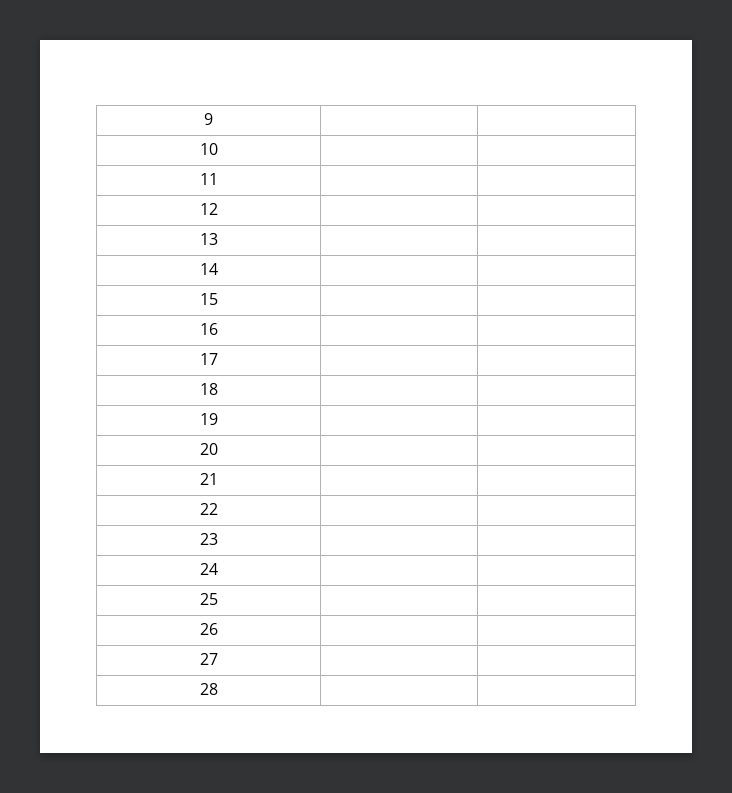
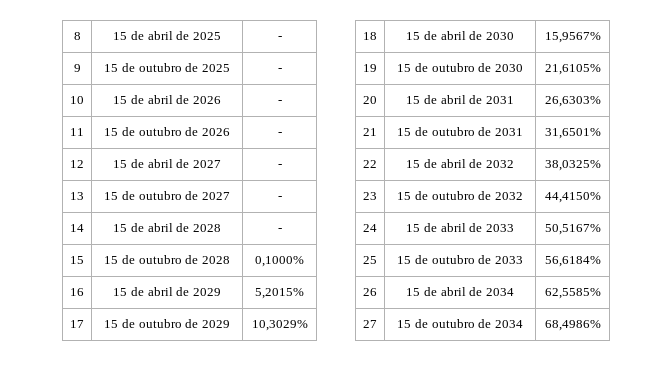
[204,113,213,125] [199,143,218,155] [199,173,218,185] [199,203,218,215] [199,233,218,245] [199,263,218,275] [199,293,218,305] [199,323,218,335] [199,353,218,365] [199,383,218,395] [199,413,218,425] [199,443,218,455] [199,473,218,485] [199,503,218,515] [199,533,218,545] [199,563,218,575] [199,593,218,605] [199,623,218,635] [199,653,218,665] [199,683,218,695] 9 | | // 10 | | // 11 | | // 12 | | // 13 | | // 14 | | // 15 | | // 16 | | // 17 | | // 18 | | // 19 | | // 20 | | // 21 | | // 22 | | // 23 | | // 24 | | // 25 | | // 26 | | // 27 | | // 28 | | -> [73,32,81,40] [113,31,221,40] [277,36,282,40] [73,64,81,72] [104,63,230,72] [277,68,282,72] [70,96,84,104] [113,95,221,104] [277,100,282,104] [70,128,84,136] [104,127,230,136] [277,132,282,136] [70,160,84,168] [113,159,221,168] [277,164,282,168] [70,192,84,200] [104,191,230,200] [277,196,282,200] [70,224,84,232] [113,223,221,232] [277,228,282,232] [70,256,84,264] [104,255,230,264] [255,256,304,267] [70,288,84,296] [113,287,221,296] [255,288,304,299] [70,320,84,328] [104,319,230,328] [251,320,308,331] [363,32,377,40] [406,31,514,40] [544,32,601,43] [363,64,377,72] [397,63,523,72] [544,64,601,75] [363,96,377,104] [406,95,514,104] [544,96,601,107] [363,128,377,136] [397,127,523,136] [544,128,601,139] [363,160,377,168] [406,159,514,168] [544,160,601,171] [363,192,377,200] [397,191,523,200] [544,192,601,203] [363,224,377,232] [406,223,514,232] [544,224,601,235] [363,256,377,264] [397,255,523,264] [544,256,601,267] [363,288,377,296] [406,287,514,296] [544,288,601,299] [363,320,377,328] [397,319,523,328] [544,320,601,331] 8 | 15 de abril de 2025 | - // 9 | 15 de outubro de 2025 | - // 10 | 15 de abril de 2026 | - // 11 | 15 de outubro de 2026 | - // 12 | 15 de abril de 2027 | - // 13 | 15 de outubro de 2027 | - // 14 | 15 de abril de 2028 | - // 15 | 15 de outubro de 2028 | 0,1000% // 16 | 15 de abril de 2029 | 5,2015% // 17 | 15 de outubro de 2029 | 10,3029% // 18 | 15 de abril de 2030 | 15,9567% // 19 | 15 de outubro de 2030 | 21,6105% // 20 | 15 de abril de 2031 | 26,6303% // 21 | 15 de outubro de 2031 | 31,6501% // 22 | 15 de abril de 2032 | 38,0325% // 23 | 15 de outubro de 2032 | 44,4150% // 24 | 15 de abril de 2033 | 50,5167% // 25 | 15 de outubro de 2033 | 56,6184% // 26 | 15 de abril de 2034 | 62,5585% // 27 | 15 de outubro de 2034 | 68,4986%

